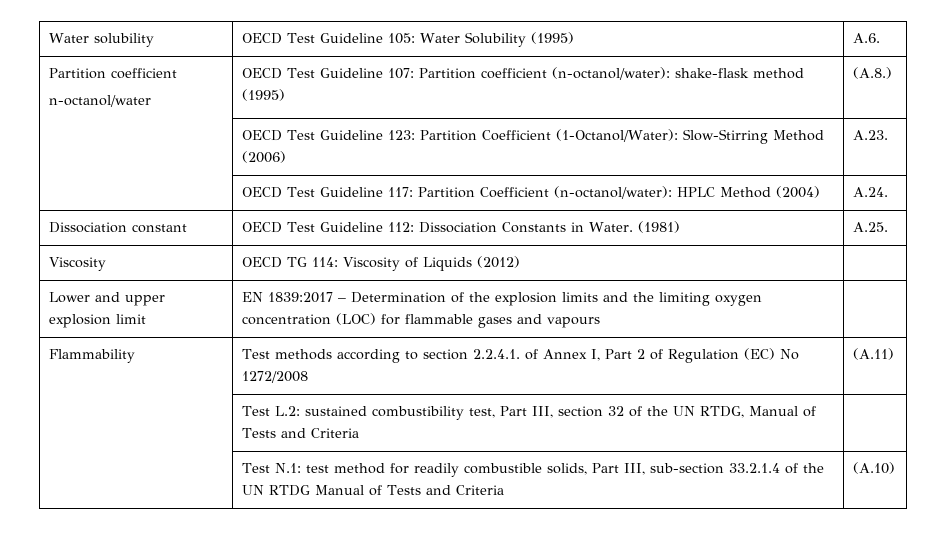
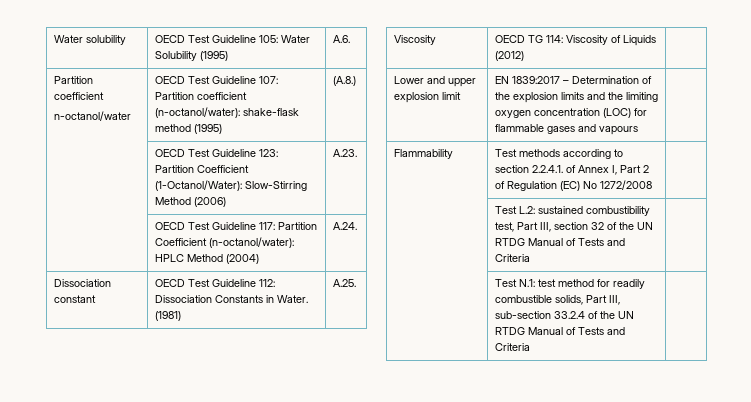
[853,348,895,360] (A.11) -> (652, 185) none
[700,406,745,418] RTDG, -> [494,238,525,246] RTDG
[729,463,825,474] [242,485,505,496] [853,462,896,474] 33.2.1.4 of the UN RTDG Manual of Tests and Criteria | (A.10) -> [553,311,634,319] [494,327,625,335] [494,343,530,351] 33.2.4 of the UN RTDG Manual of Tests and Criteria |

